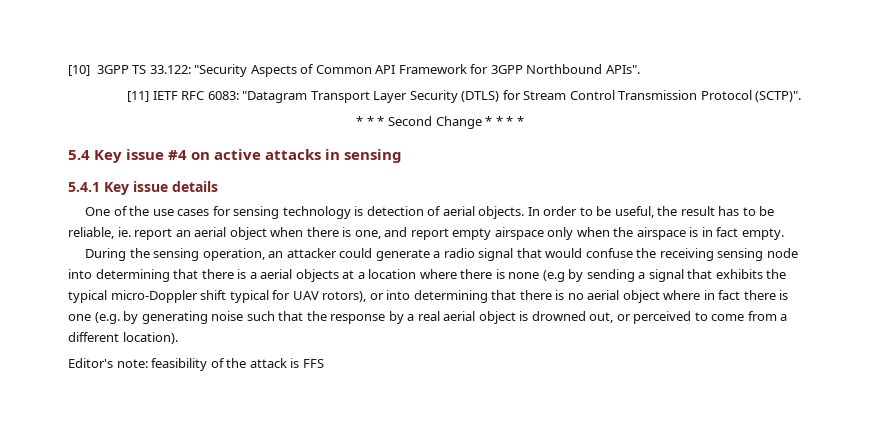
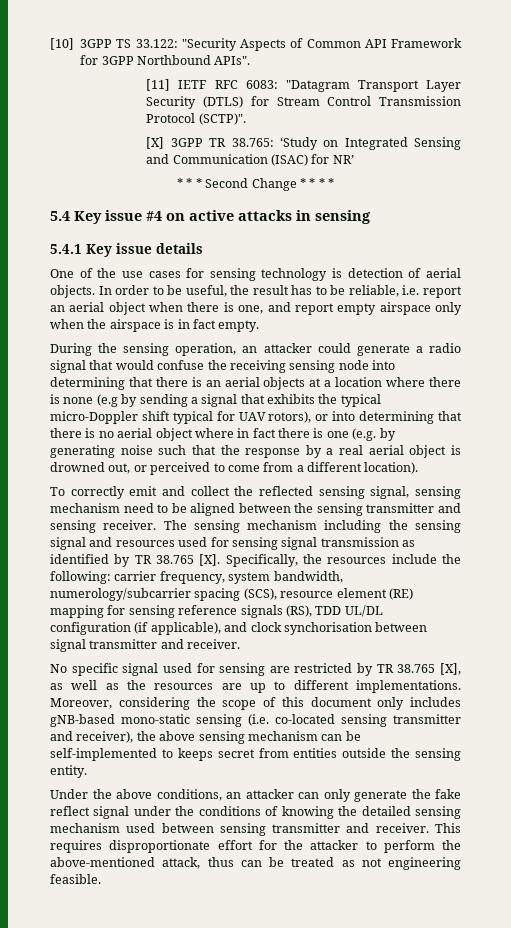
(802, 96) none -> [146,137,461,150] [146,154,354,166] // [X] 3GPP TR 38.765: ‘Study on Integrated Sensing and Communication (ISAC) for NR’
[117,227,131,237] ie. -> [402,285,420,295] i.e.
[249,272,257,279] a -> [205,380,221,387] an
[68,358,324,371] Editor's note: feasibility of the attack is FFS -> [50,486,462,499] [50,503,461,516] [50,520,461,533] [50,537,415,550] [50,554,461,567] [50,571,343,584] [50,588,413,601] [50,605,383,618] [50,622,428,635] [50,639,241,652] [50,663,461,676] [50,680,461,693] [50,697,461,710] [50,714,461,727] [50,731,361,744] [50,748,461,761] [50,765,87,778] [50,789,461,802] [50,806,462,819] [50,823,461,836] [50,840,461,853] [50,857,461,870] [50,874,101,884] To correctly emit and collect the reflected sensing signal, sensing mechanism need to be aligned between the sensing transmitter and sensing receiver. The sensing mechanism including the sensing signal and resources used for sensing signal transmission as identified by TR 38.765 [X]. Specifically, the resources include the following: carrier frequency, system bandwidth, numerology/subcarrier spacing (SCS), resource element (RE) mapping for sensing reference signals (RS), TDD UL/DL configuration (if applicable), and clock synchorisation between signal transmitter and receiver. // No specific signal used for sensing are restricted by TR 38.765 [X], as well as the resources are up to different implementations. Moreover, considering the scope of this document only includes gNB-based mono-static sensing (i.e. co-located sensing transmitter and receiver), the above sensing mechanism can be self-implemented to keeps secret from entities outside the sensing entity. // Under the above conditions, an attacker can only generate the fake reflect signal under the conditions of knowing the detailed sensing mechanism used between sensing transmitter and receiver. This requires disproportionate effort for the attacker to perform the above-mentioned attack, thus can be treated as not engineering feasible.

